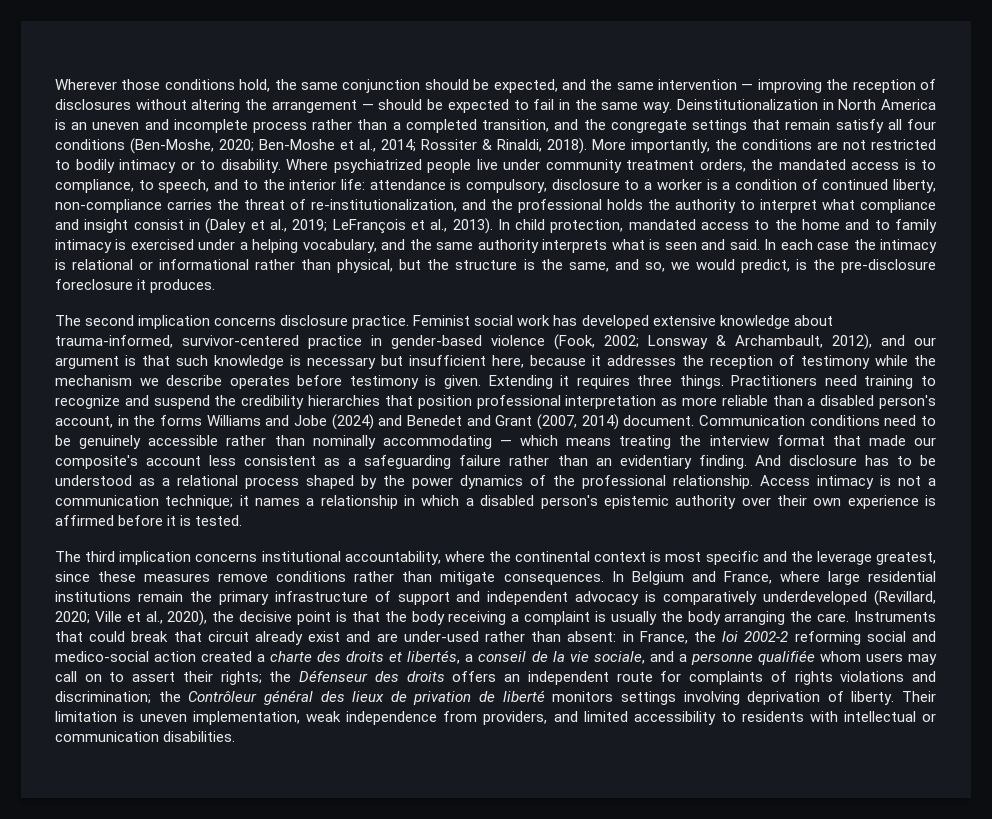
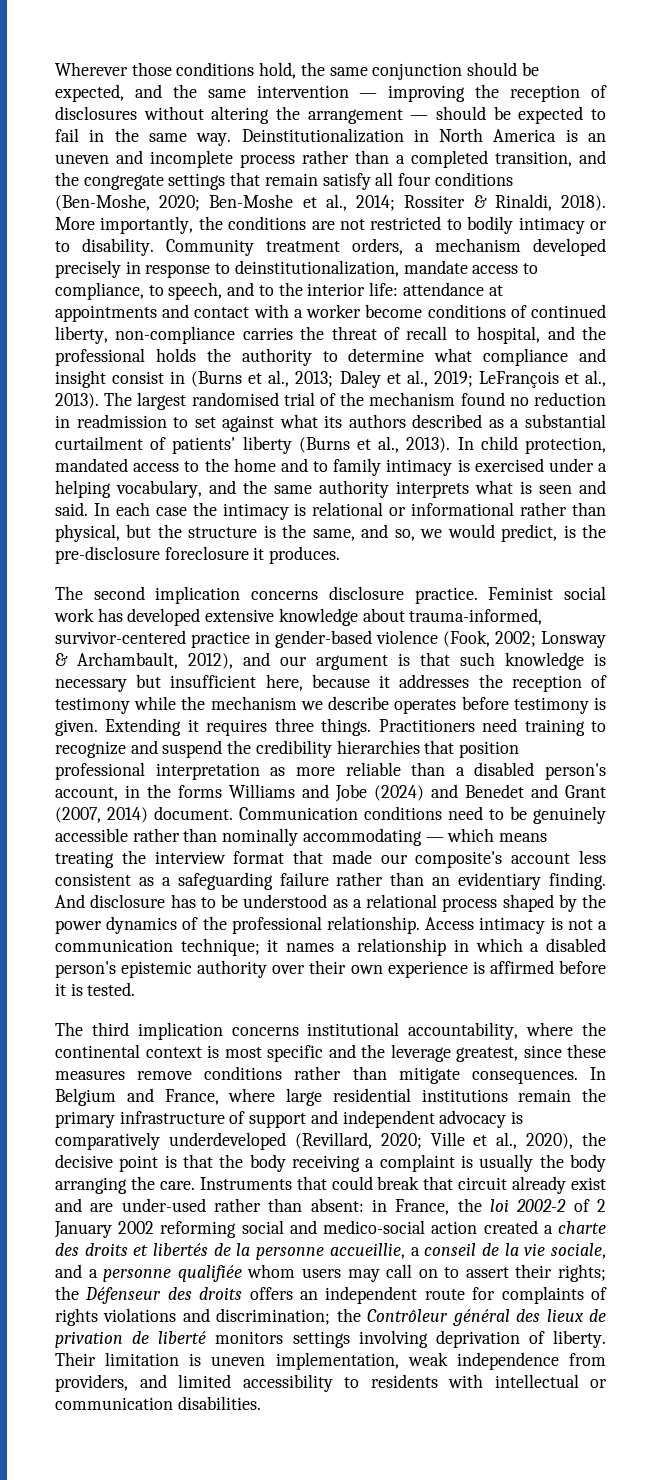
[286,159,916,173] Where psychiatrized people live under community treatment orders, the mandated access is -> [166,238,606,256] [55,260,519,278] Community treatment orders, a mechanism developed precisely in response to deinstitutionalization, mandate access
[450,179,797,193] is compulsory, disclosure to a worker is a condition -> [488,285,503,296] [55,304,506,322] at appointments and contact with a worker become conditions
[311,199,457,212] re-institutionalization, -> [406,326,541,344] recall to hospital,
[760,199,817,213] interpret -> [348,348,425,362] determine
[205,218,247,234] (Daley -> [191,370,381,388] (Burns et al., 2013; Daley
(493, 226) none -> [104,392,606,410] [55,414,606,432] [55,436,451,454] The largest randomised trial of the mechanism found no reduction in readmission to set against what its authors described as a substantial curtailment of patients' liberty (Burns et al., 2013).
(789, 636) none -> [573,1199,606,1212] [54,1221,155,1238] of 2 January 2002
[407,650,461,664] libertés, -> [153,1243,405,1260] libertés de la personne accueillie,

